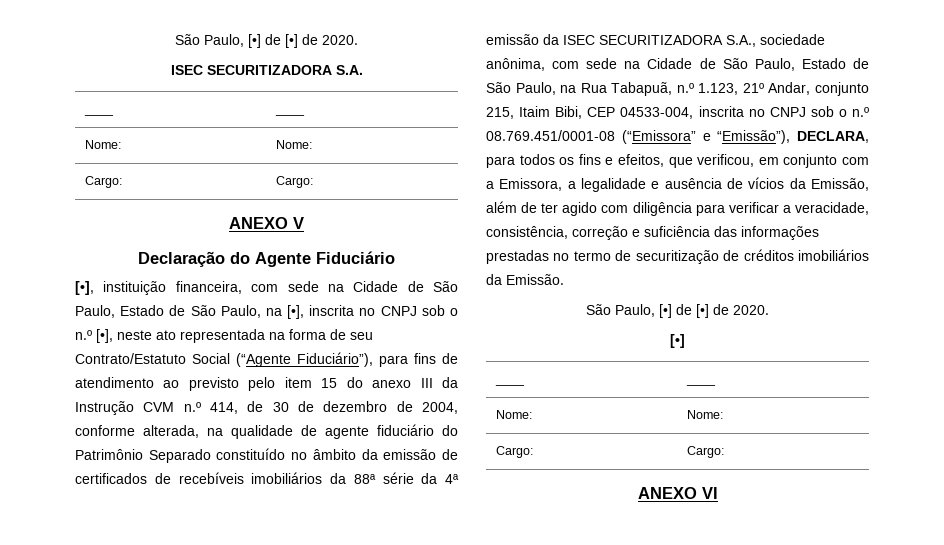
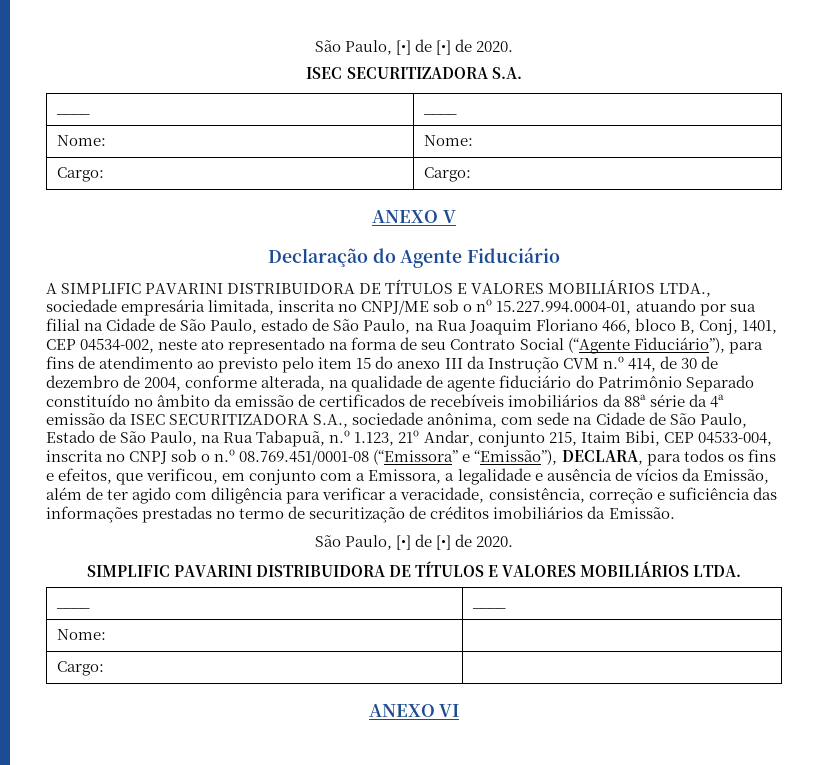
[75,281,458,295] [75,305,459,319] [75,329,113,343] [•], instituição financeira, com sede na Cidade de São Paulo, Estado de São Paulo, na [•], inscrita no CNPJ sob o n.º [•], -> [46,279,712,297] [46,299,756,316] [46,318,777,335] [46,338,155,353] A SIMPLIFIC PAVARINI DISTRIBUIDORA DE TÍTULOS E VALORES MOBILIÁRIOS LTDA., sociedade empresária limitada, inscrita no CNPJ/ME sob o nº 15.227.994.0004-01, atuando por sua filial na Cidade de São Paulo, estado de São Paulo, na Rua Joaquim Floriano 466, bloco B, Conj, 1401, CEP 04534-002,
[180,329,265,343] representada -> [228,337,326,354] representado
[75,353,186,364] Contrato/Estatuto -> [450,339,516,350] Contrato
[670,334,685,348] [495,383,526,386] [686,383,717,386] [496,410,533,419] [687,410,724,419] [496,446,534,458] [687,446,725,458] [•] // ____ | ____ // Nome: | Nome: // Cargo: | Cargo: -> [86,561,742,577] [56,608,91,609] [472,608,507,609] [57,629,107,640] [57,661,105,676] SIMPLIFIC PAVARINI DISTRIBUIDORA DE TÍTULOS E VALORES MOBILIÁRIOS LTDA. // ____ | ____ // Nome: | // Cargo: |

